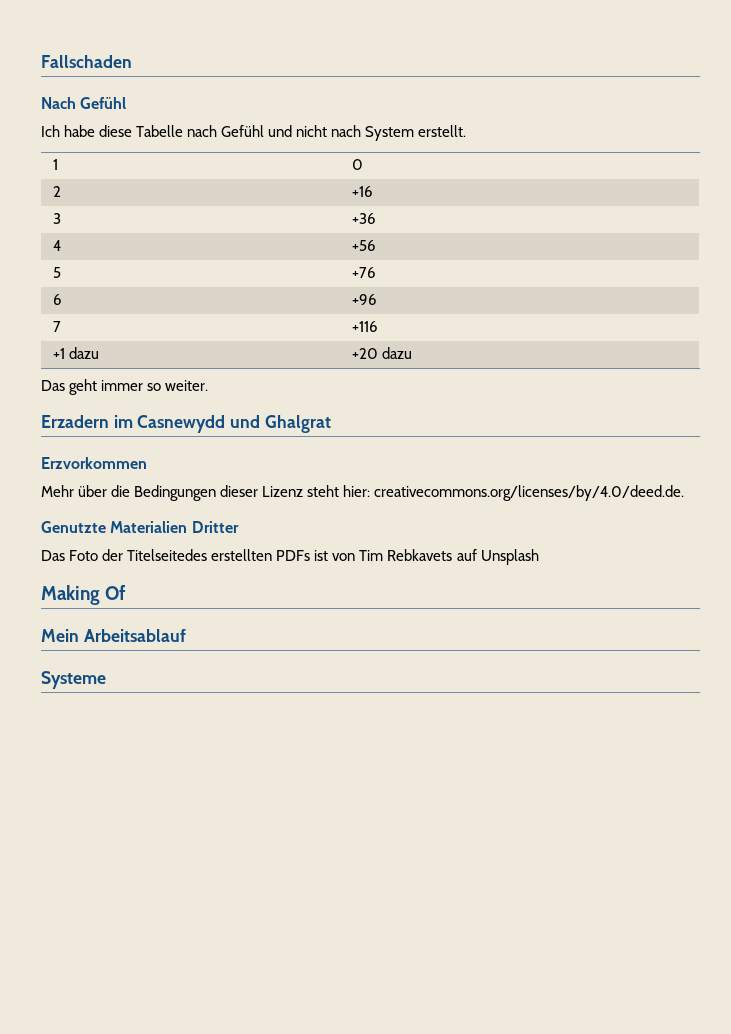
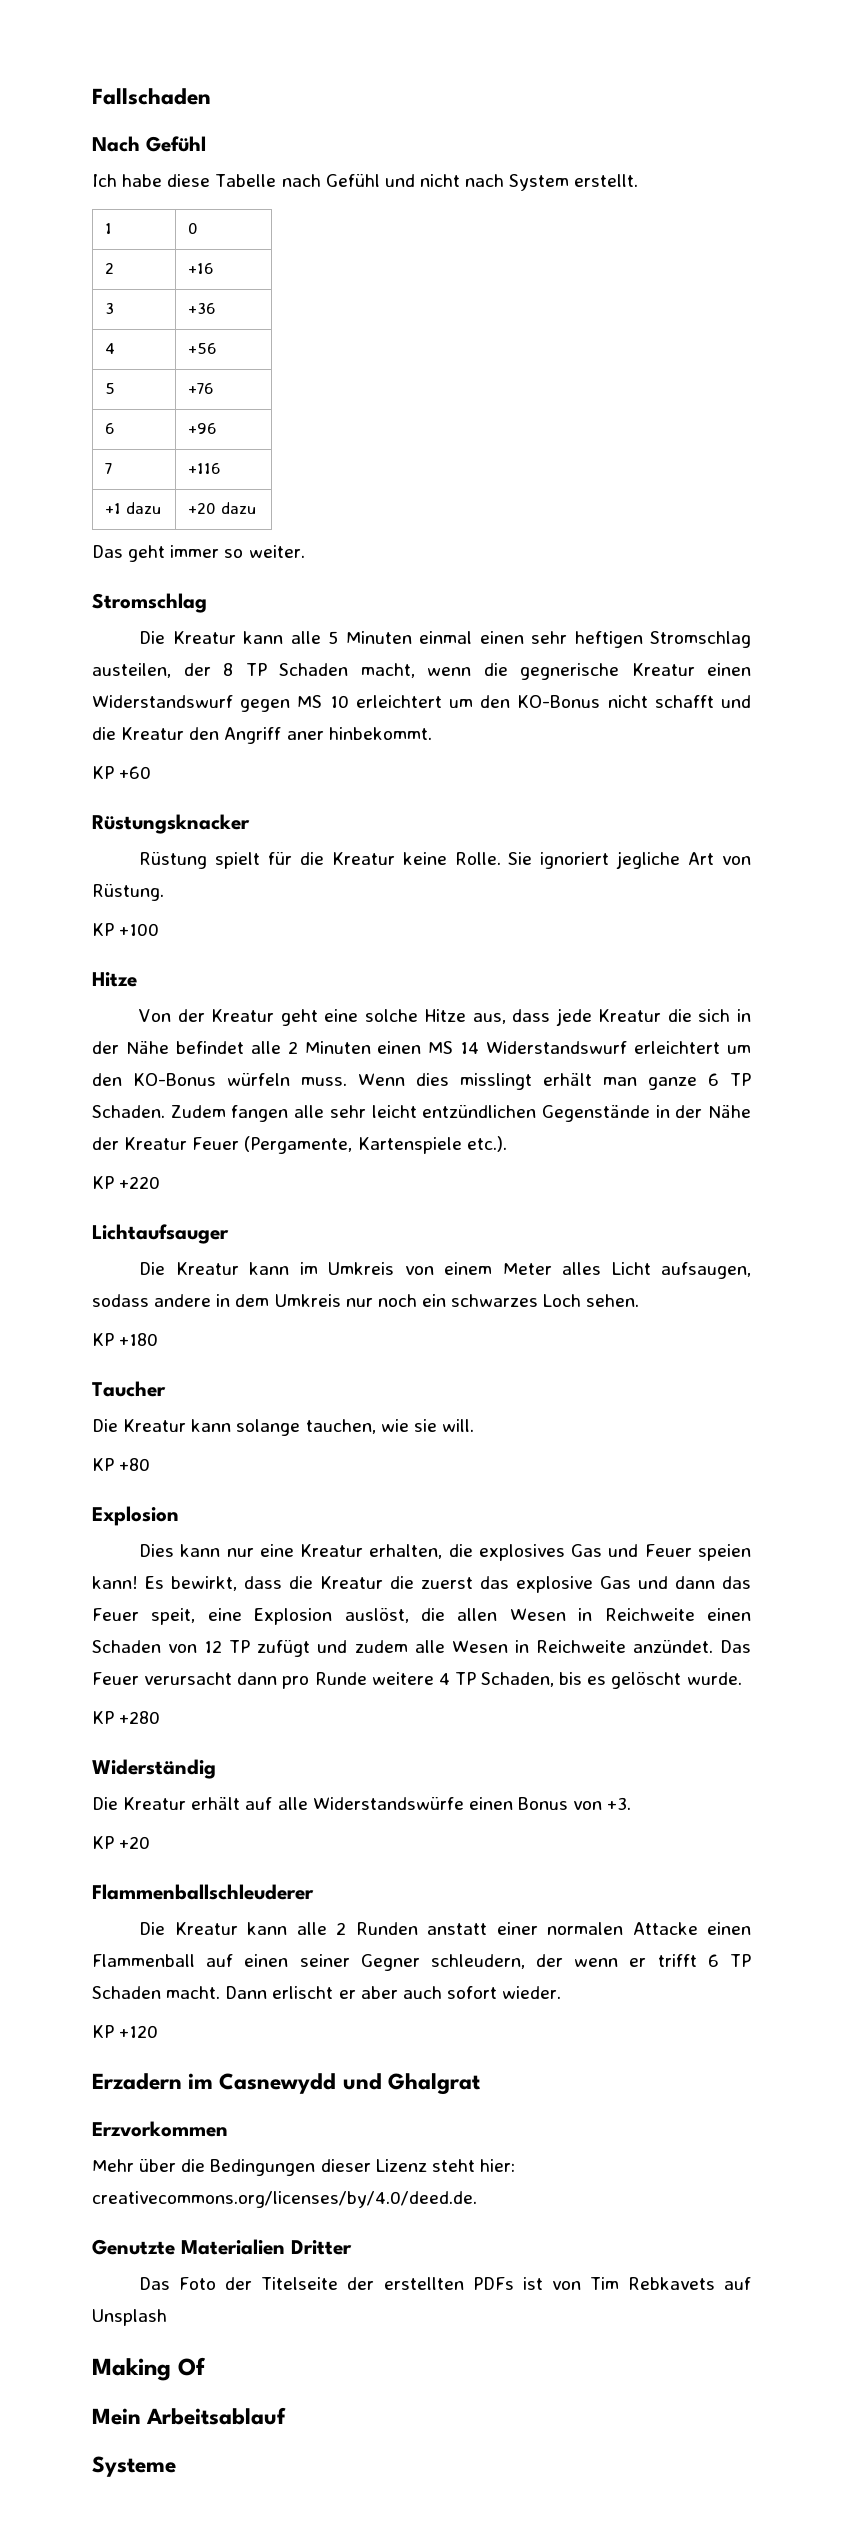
(209, 385) none -> [92,593,207,613] [139,631,752,648] [92,663,751,680] [92,695,752,712] [92,727,432,744] [92,766,152,779] [92,814,250,834] [139,851,752,869] [92,884,164,901] [92,923,160,936] [92,972,137,987] [139,1008,751,1026] [92,1041,751,1054] [92,1073,751,1090] [92,1105,752,1122] [92,1136,507,1154] [92,1176,161,1189] [92,1224,229,1244] [139,1262,752,1279] [92,1294,640,1307] [92,1333,159,1346] [92,1381,166,1397] [92,1419,474,1436] [92,1458,151,1471] [92,1506,179,1526] [139,1544,751,1561] [92,1576,751,1593] [92,1607,751,1625] [92,1640,751,1657] [92,1671,742,1689] [92,1711,161,1724] [92,1759,216,1779] [92,1797,632,1810] [92,1836,151,1849] [92,1884,314,1900] [139,1922,752,1935] [92,1954,751,1971] [92,1986,562,1999] [92,2025,159,2038] // Stromschlag // Die Kreatur kann alle 5 Minuten einmal einen sehr heftigen Stromschlag austeilen, der 8 TP Schaden macht, wenn die gegnerische Kreatur einen Widerstandswurf gegen MS 10 erleichtert um den KO-Bonus nicht schafft und die Kreatur den Angriff aner hinbekommt. // KP +60 // Rüstungsknacker // Rüstung spielt für die Kreatur keine Rolle. Sie ignoriert jegliche Art von Rüstung. // KP +100 // Hitze // Von der Kreatur geht eine solche Hitze aus, dass jede Kreatur die sich in der Nähe befindet alle 2 Minuten einen MS 14 Widerstandswurf erleichtert um den KO-Bonus würfeln muss. Wenn dies misslingt erhält man ganze 6 TP Schaden. Zudem fangen alle sehr leicht entzündlichen Gegenstände in der Nähe der Kreatur Feuer (Pergamente, Kartenspiele etc.). // KP +220 // Lichtaufsauger // Die Kreatur kann im Umkreis von einem Meter alles Licht aufsaugen, sodass andere in dem Umkreis nur noch ein schwarzes Loch sehen. // KP +180 // Taucher // Die Kreatur kann solange tauchen, wie sie will. // KP +80 // Explosion // Dies kann nur eine Kreatur erhalten, die explosives Gas und Feuer speien kann! Es bewirkt, dass die Kreatur die zuerst das explosive Gas und dann das Feuer speit, eine Explosion auslöst, die allen Wesen in Reichweite einen Schaden von 12 TP zufügt und zudem alle Wesen in Reichweite anzündet. Das Feuer verursacht dann pro Runde weitere 4 TP Schaden, bis es gelöscht wurde. // KP +280 // Widerständig // Die Kreatur erhält auf alle Widerstandswürfe einen Bonus von +3. // KP +20 // Flammenballschleuderer // Die Kreatur kann alle 2 Runden anstatt einer normalen Attacke einen Flammenball auf einen seiner Gegner schleudern, der wenn er trifft 6 TP Schaden macht. Dann erlischt er aber auch sofort wieder. // KP +120
[127,549,208,561] Titelseitedes -> [261,2277,375,2290] Titelseite der

